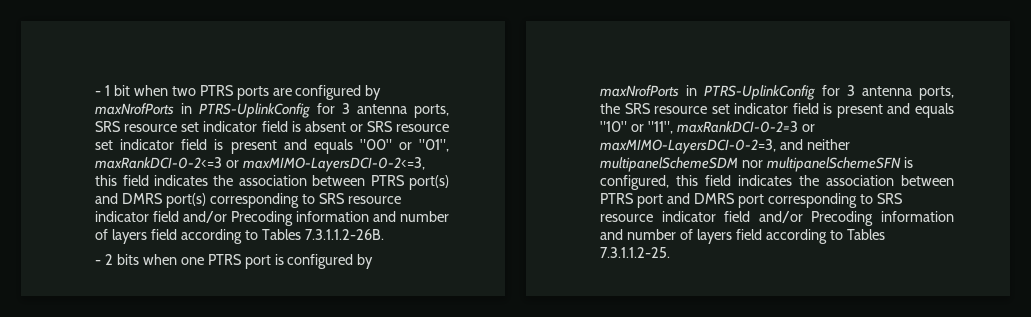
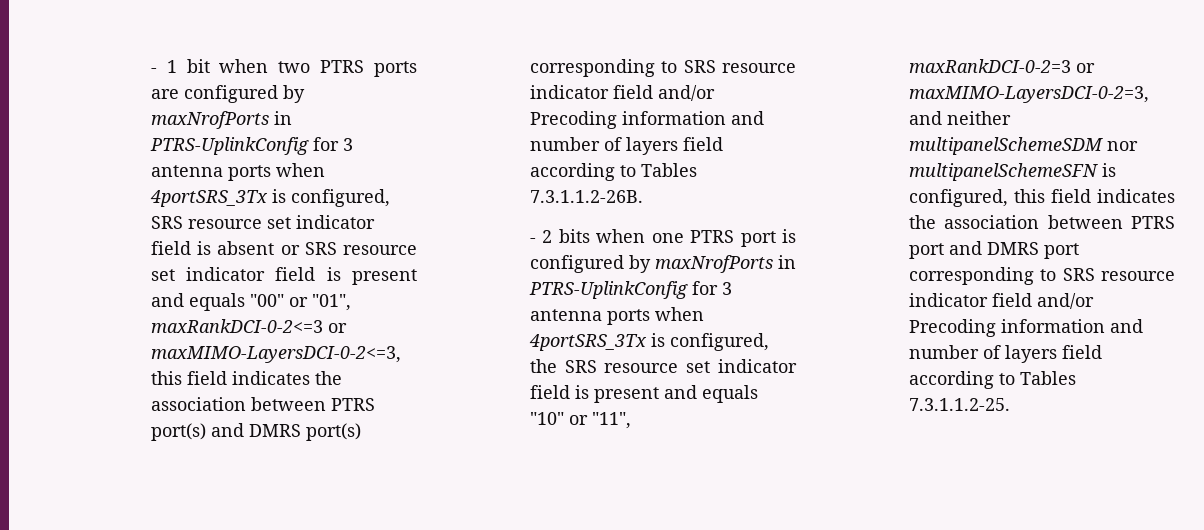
[414,104,450,118] ports, -> [227,163,325,181] [149,189,390,207] ports when 4portSRS_3Tx is configured,
[919,86,954,100] ports, -> [606,307,704,325] [528,333,769,351] ports when 4portSRS_3Tx is configured,

